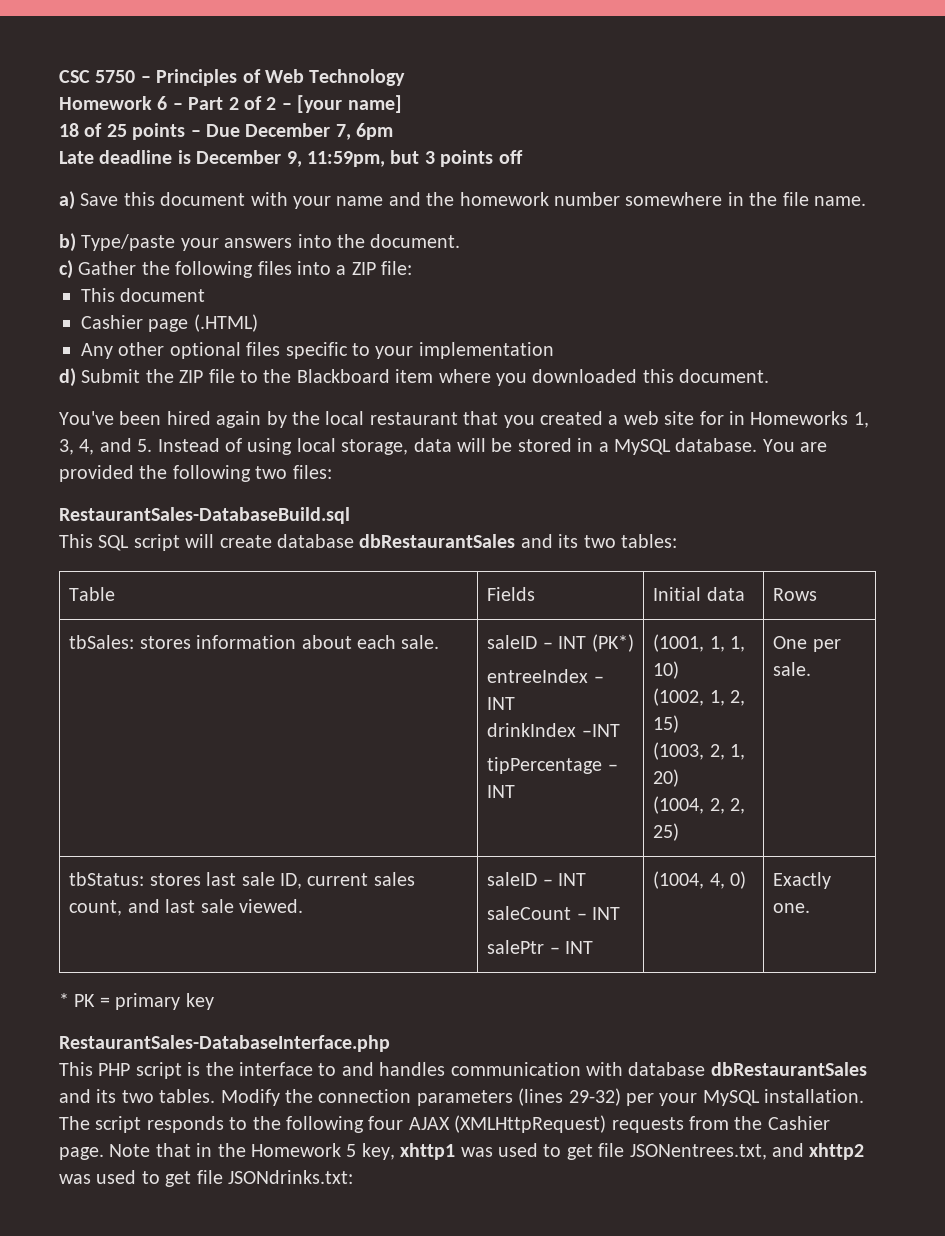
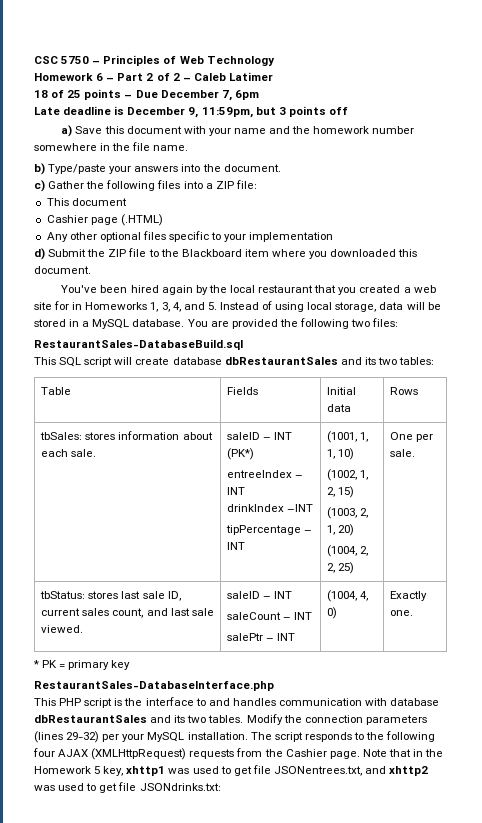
[297,95,402,113] [your name] -> [193,72,273,81] Caleb Latimer

